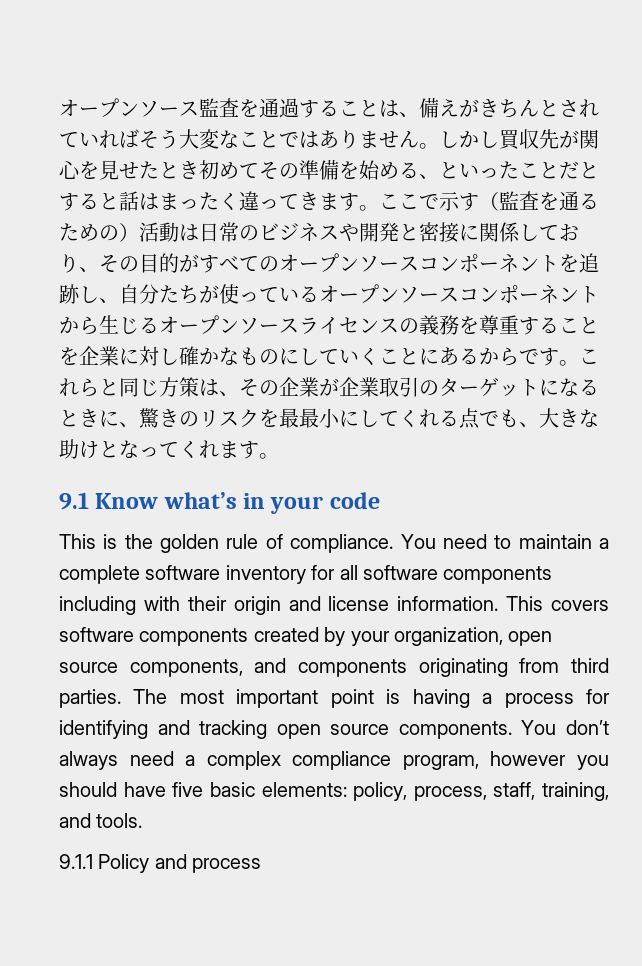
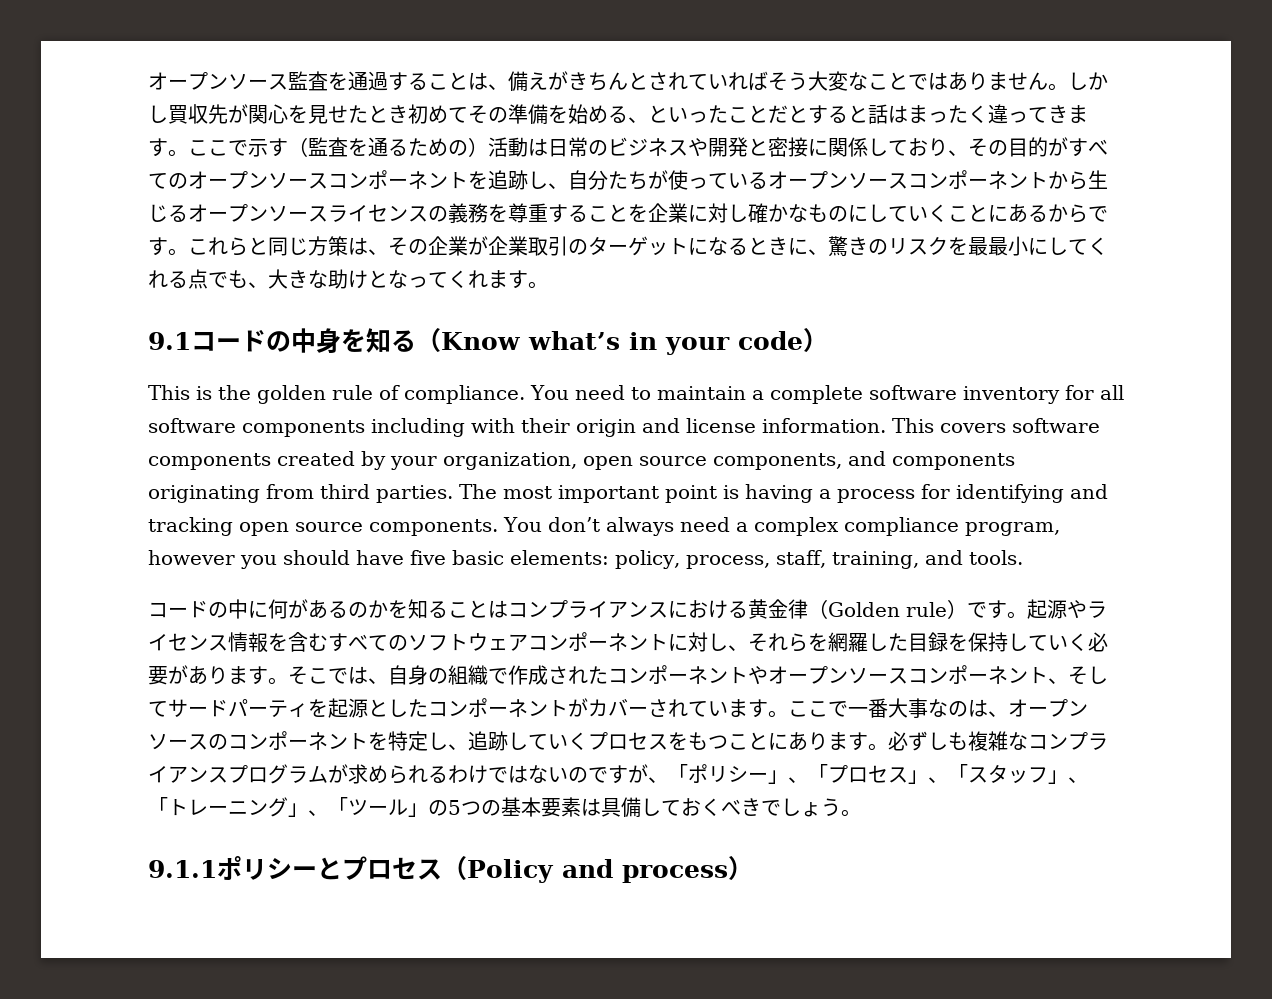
(89, 501) none -> [191,328,441,353] コードの中身を知る（
(380, 500) none -> [803,328,828,352] ）
[59,854,93,869] 9.1.1 -> [148,599,1107,619] [148,632,1108,653] [148,665,1108,685] [148,698,1088,718] [148,731,1108,751] [148,764,1088,784] [148,797,861,818] [148,856,467,880] コードの中に何があるのかを知ることはコンプライアンスにおける黄金律（Golden rule）です。起源やライセンス情報を含むすべてのソフトウェアコンポーネントに対し、それらを網羅した目録を保持していく必要があります。そこでは、自身の組織で作成されたコンポーネントやオープンソースコンポーネント、そしてサードパーティを起源としたコンポーネントがカバーされています。ここで一番大事なのは、オープンソースのコンポーネントを特定し、追跡していくプロセスをもつことにあります。必ずしも複雑なコンプライアンスプログラムが求められるわけではないのですが、「ポリシー」、「プロセス」、「スタッフ」、「トレーニング」、「ツール」の5つの基本要素は具備しておくべきでしょう。 // 9.1.1ポリシーとプロセス（
(262, 865) none -> [727,856,753,880] ）

